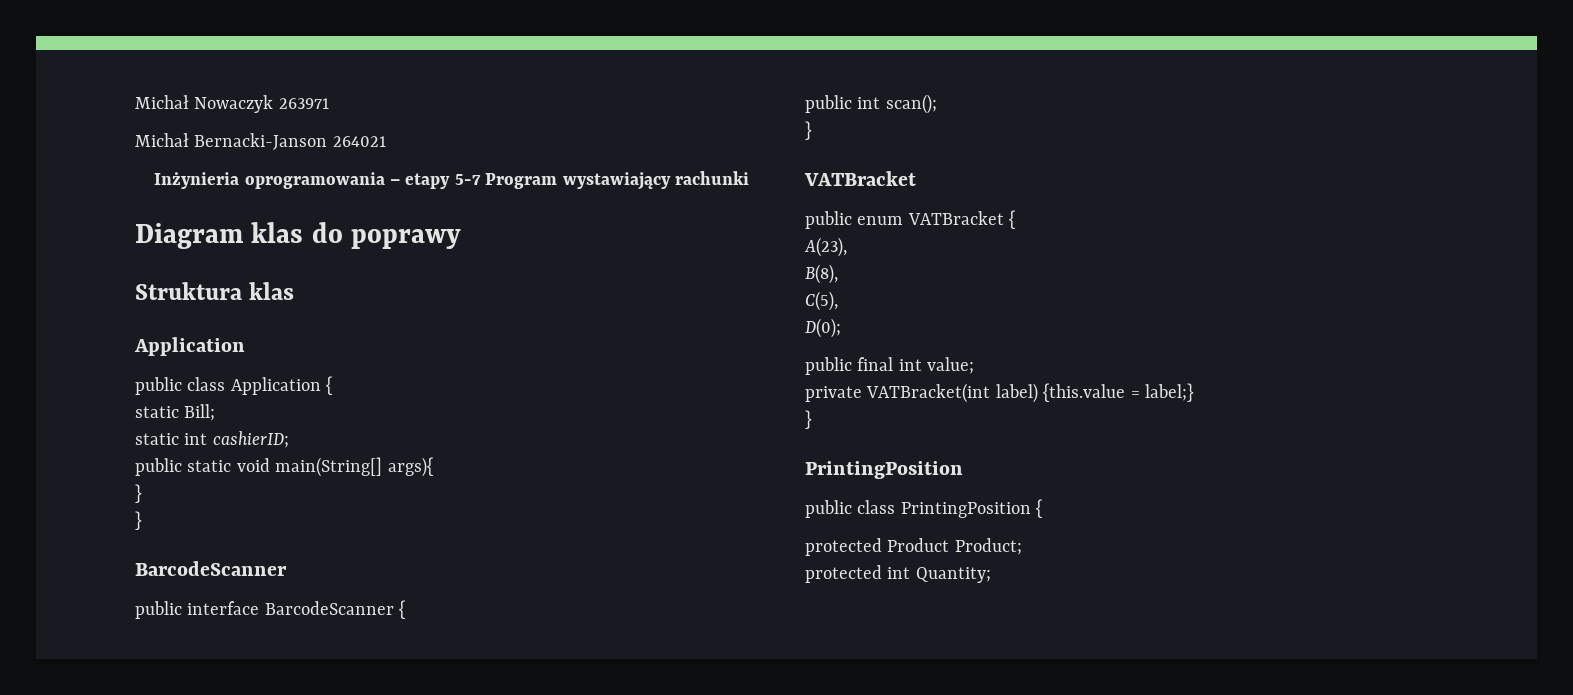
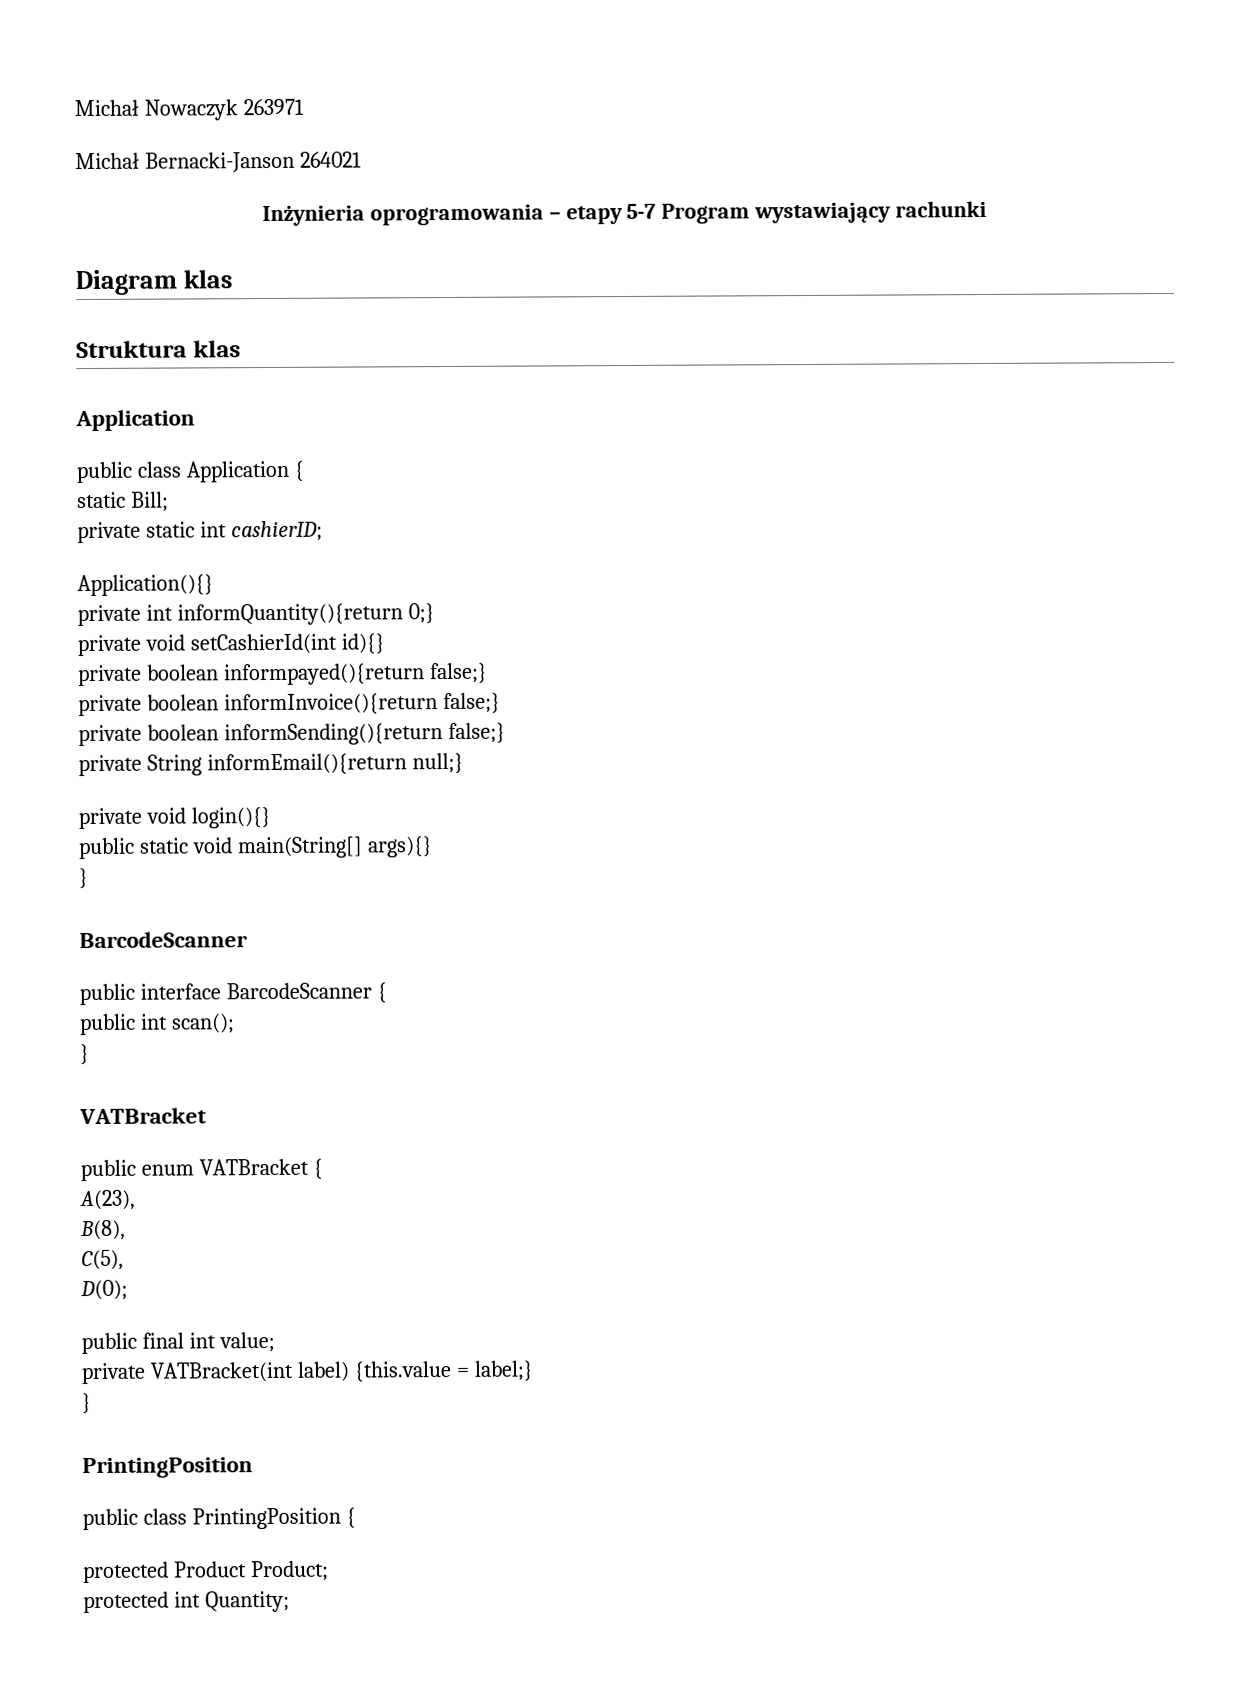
[311,222,462,249] do poprawy -> (233, 279) none
(216, 412) none -> [77,521,141,544] private
(289, 439) none -> [77,574,214,597] [77,603,435,627] [77,633,385,657] [78,662,488,687] [78,692,501,717] [78,722,506,747] [78,752,464,777] [78,806,271,830] // Application(){} // private int informQuantity(){return 0;} // private void setCashierId(int id){} // private boolean informpayed(){return false;} // private boolean informInvoice(){return false;} // private boolean informSending(){return false;} // private String informEmail(){return null;} // private void login(){}
[387,457,434,477] [135,484,142,503] args){ // } -> [366,836,433,858] args){}

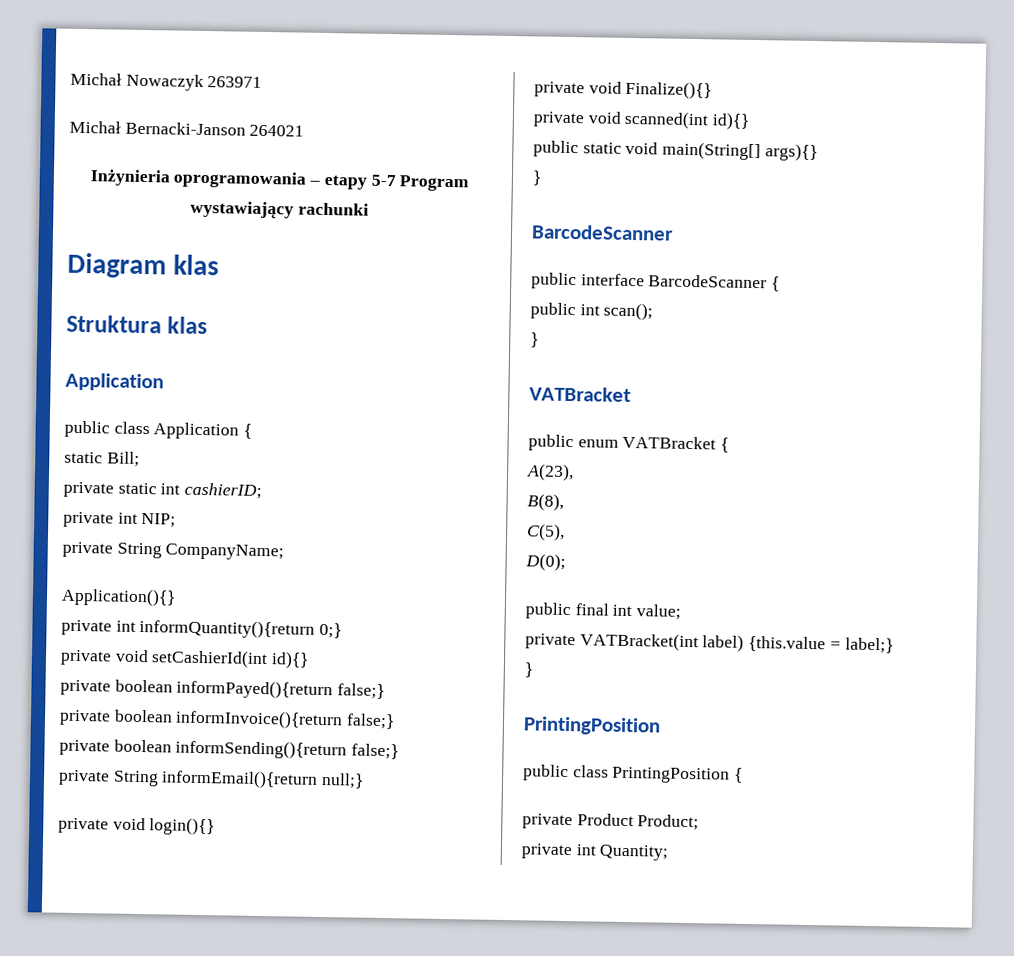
(323, 531) none -> [63,511,177,528] [62,541,285,561] // private int NIP; // private String CompanyName;
[223,663,425,686] informpayed(){return -> [176,679,334,700] informPayed(){return
(271, 817) none -> [534,80,713,100] [533,110,751,130] // private void Finalize(){} // private void scanned(int id){}
[83,1561,169,1584] protected -> [522,813,573,830] private
[83,1591,169,1614] protected -> [521,843,573,860] private

